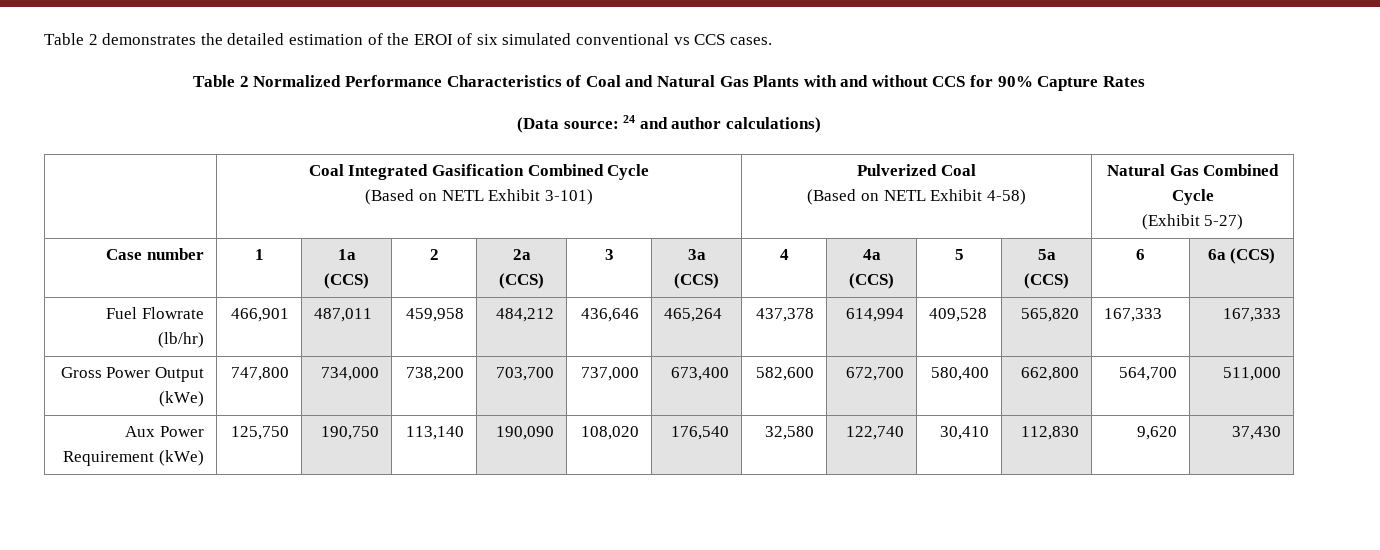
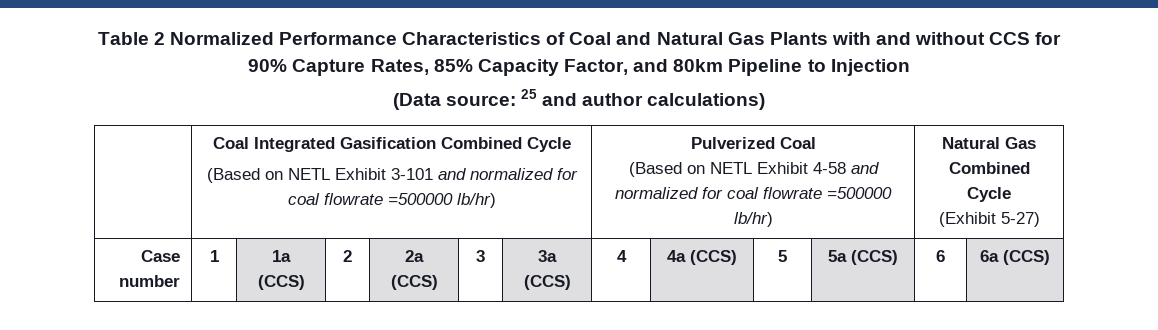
[44,33,772,45] [193,75,249,87] Table 2 demonstrates the detailed estimation of the EROI of six simulated conventional vs CCS cases. // Table 2 -> [97,32,165,45] Table 2
[1102,76,1145,87] Rates -> [370,59,910,76] Rates, 85% Capacity Factor, and 80km Pipeline to Injection
[623,115,636,123] 24 -> [520,89,537,99] 25
[544,189,593,205] 3-101) -> [390,168,578,180] [287,193,496,208] 3-101 and normalized for coal flowrate =500000 lb/hr)
[986,189,1026,205] 4-58) -> [812,162,879,174] [615,187,892,199] [733,212,773,227] 4-58 and normalized for coal flowrate =500000 lb/hr)
[106,307,204,319] [157,332,204,348] [230,308,289,322] [314,308,373,322] [405,308,464,322] [495,308,554,322] [580,308,639,322] [664,308,723,322] [755,308,814,322] [845,308,904,322] [929,308,988,322] [1020,308,1079,322] [1104,308,1163,322] [1222,308,1281,322] [60,367,204,382] [158,391,204,407] [230,367,289,381] [320,367,379,381] [405,367,464,381] [495,367,554,381] [580,367,639,381] [670,367,729,381] [755,367,814,381] [845,367,904,381] [930,367,989,381] [1020,367,1079,381] [1118,367,1177,381] [1222,367,1281,381] [125,426,204,437] [63,450,204,466] [230,426,289,440] [320,426,379,440] [405,426,464,440] [495,426,554,440] [580,426,639,440] [670,426,729,440] [764,426,814,440] [845,426,904,440] [939,426,989,440] [1020,426,1079,440] [1136,426,1177,440] [1231,426,1281,440] // Fuel Flowrate (lb/hr) | 466,901 | 487,011 | 459,958 | 484,212 | 436,646 | 465,264 | 437,378 | 614,994 | 409,528 | 565,820 | 167,333 | 167,333 // Gross Power Output (kWe) | 747,800 | 734,000 | 738,200 | 703,700 | 737,000 | 673,400 | 582,600 | 672,700 | 580,400 | 662,800 | 564,700 | 511,000 // Aux Power Requirement (kWe) | 125,750 | 190,750 | 113,140 | 190,090 | 108,020 | 176,540 | 32,580 | 122,740 | 30,410 | 112,830 | 9,620 | 37,430 -> (1050, 257) none

